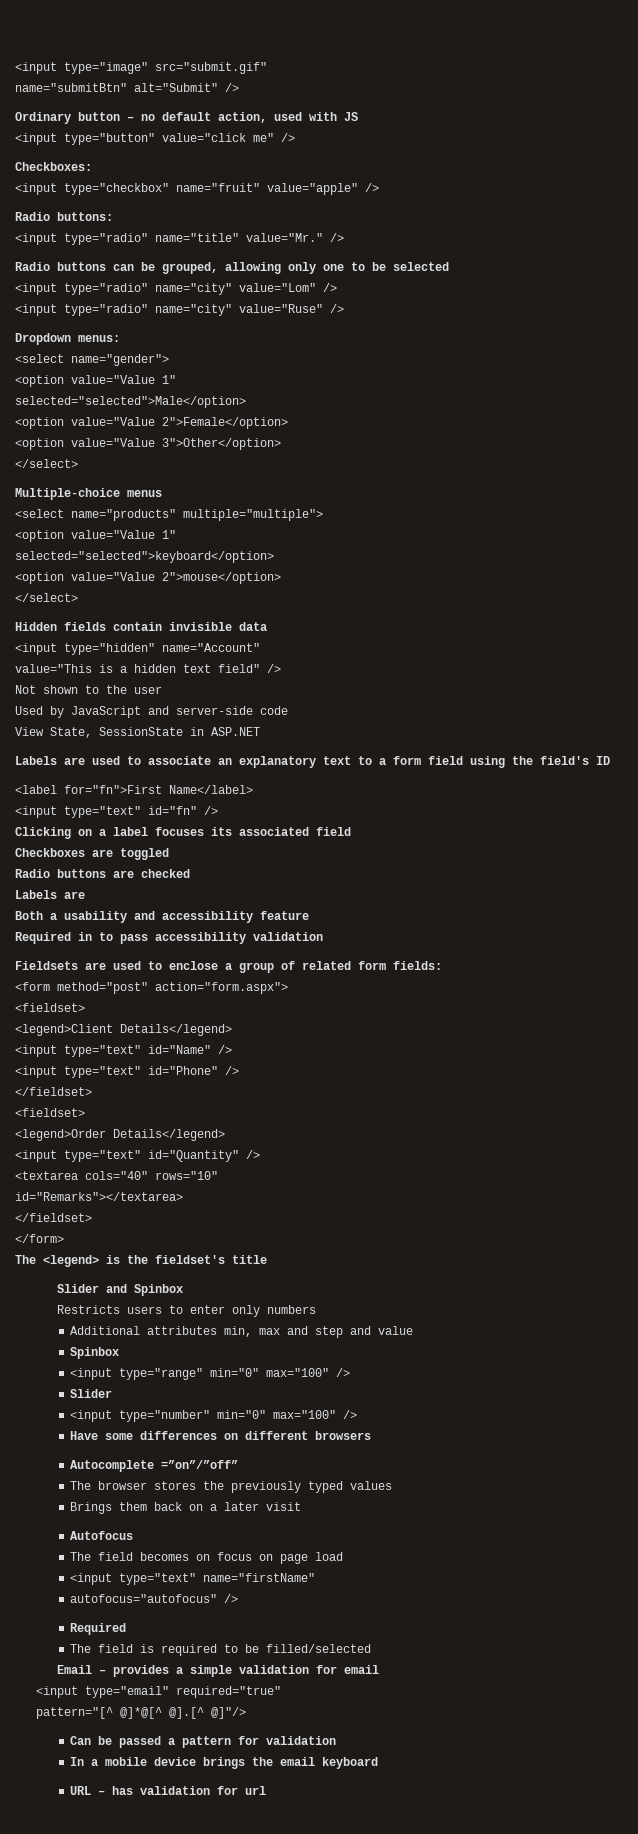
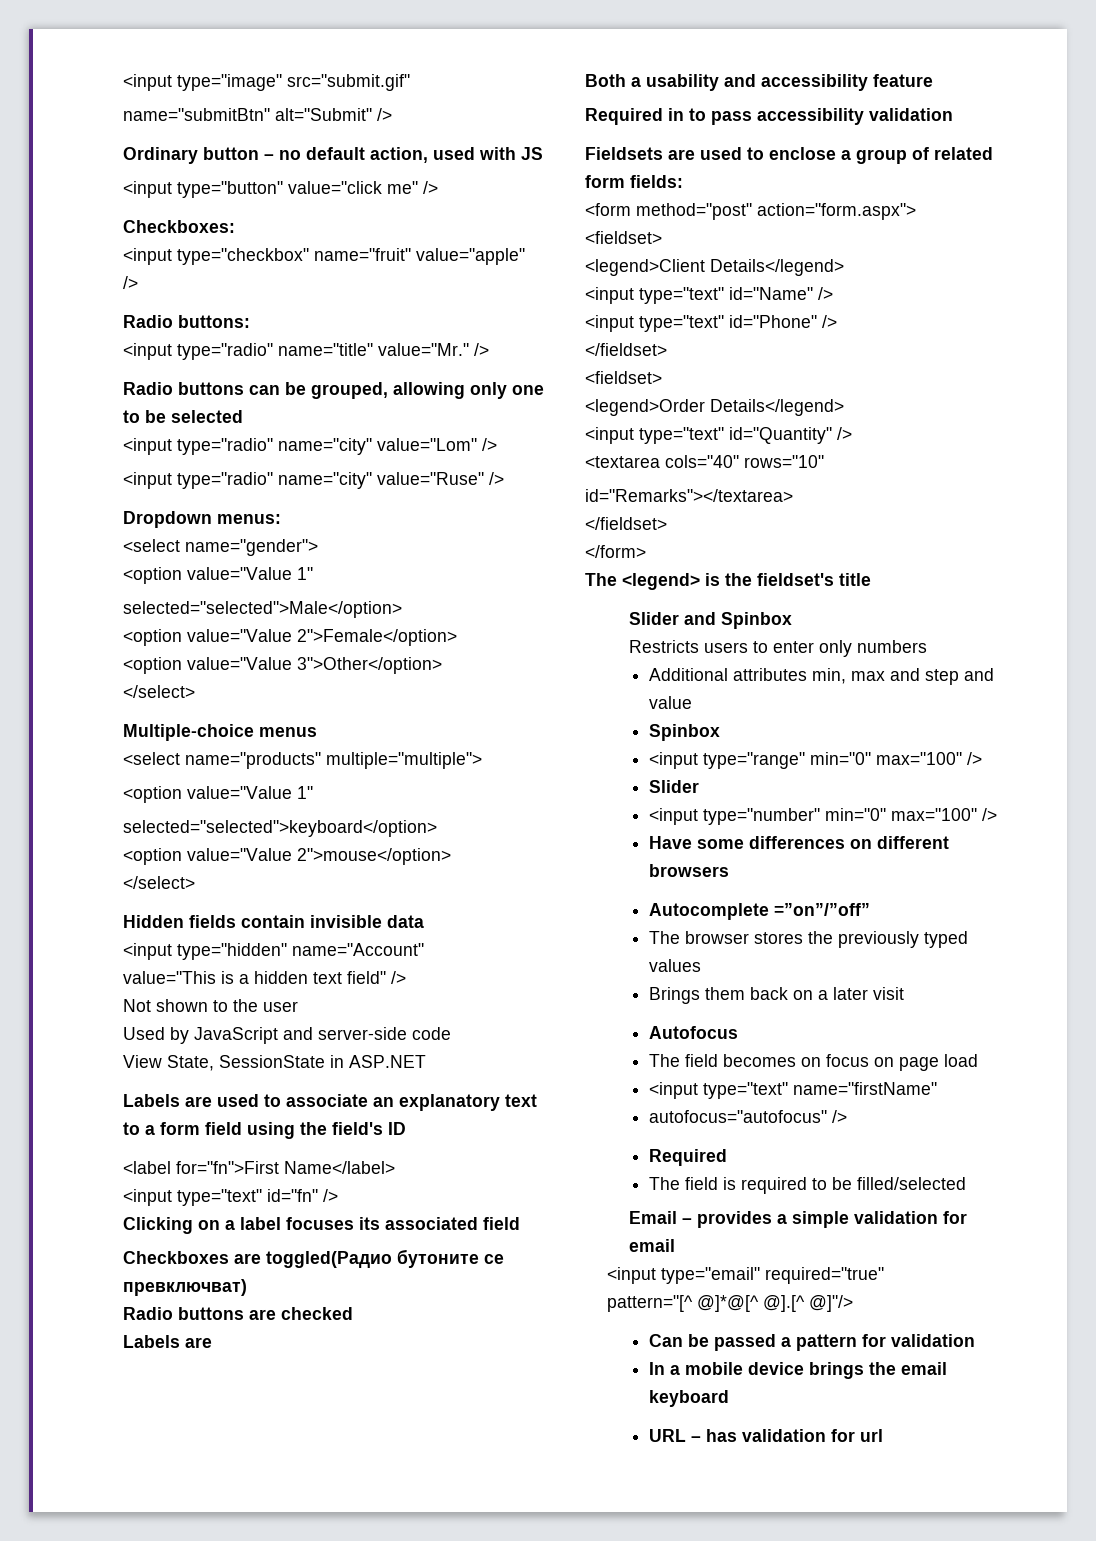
[120,848,169,860] toggled -> [266,1249,504,1268] [123,1279,247,1296] toggled(Радио бутоните се превключват)

